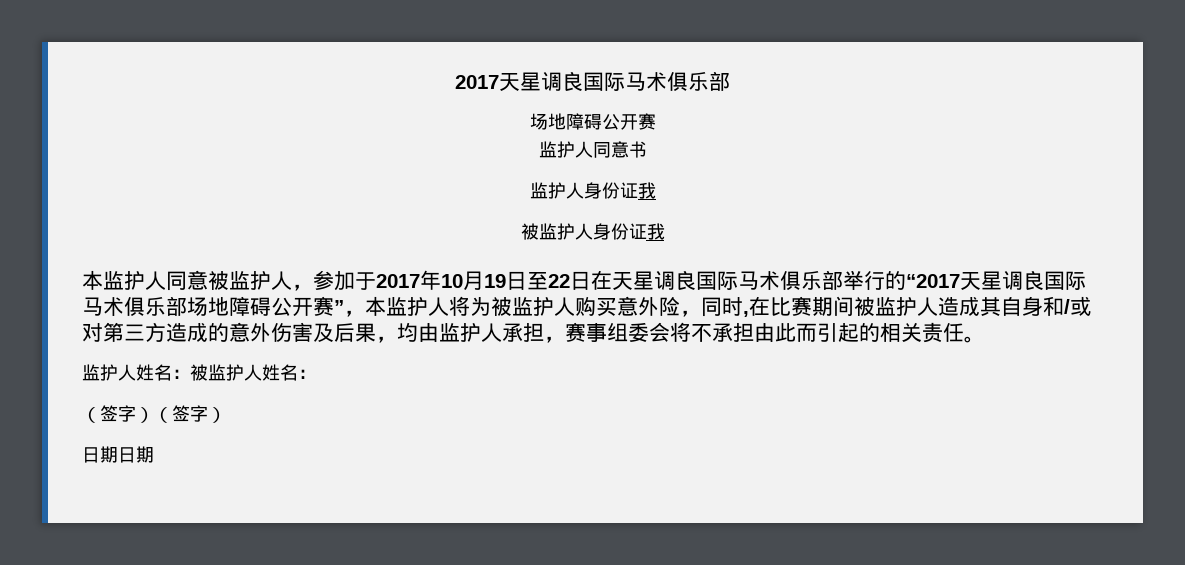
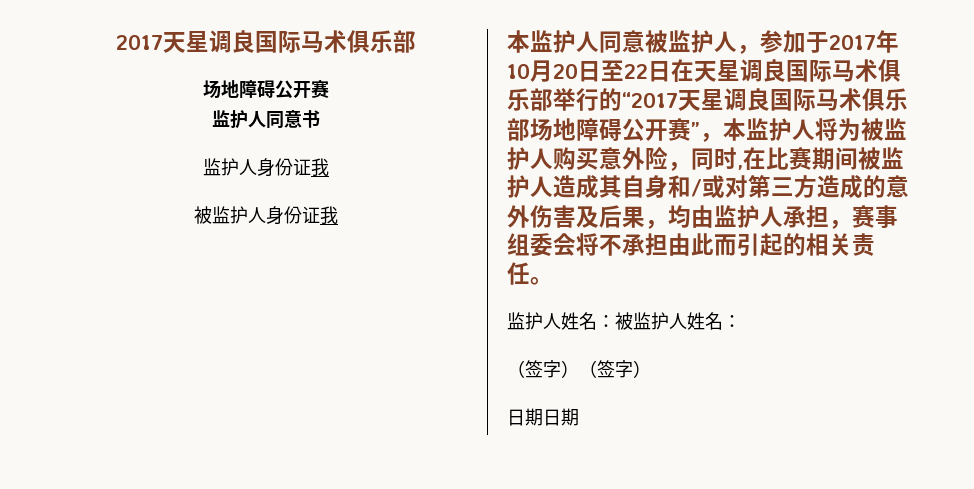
[484,274,506,288] 19 -> [553,63,578,79] 20

